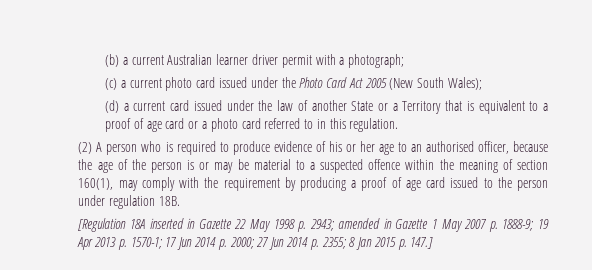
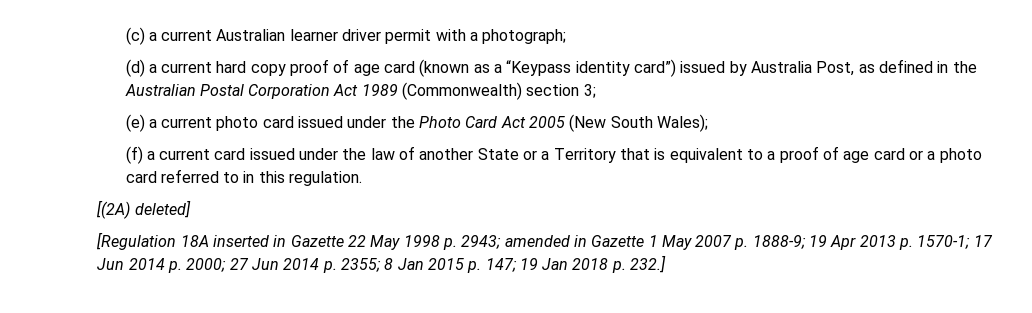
[105,54,120,67] (b) -> [125,27,145,45] (c)
[105,78,118,90] (c) -> [125,59,977,77] [124,82,596,100] [125,114,145,132] (d) a current hard copy proof of age card (known as a “Keypass identity card”) issued by Australia Post, as defined in the Australian Postal Corporation Act 1989 (Commonwealth) section 3; // (e)
[105,100,120,113] (d) -> [125,146,143,164] (f)
[78,141,548,155] [78,159,549,173] [78,177,549,191] [78,195,180,209] (2) A person who is required to produce evidence of his or her age to an authorised officer, because the age of the person is or may be material to a suspected offence within the meaning of section 160(1), may comply with the requirement by producing a proof of age card issued to the person under regulation 18B. -> [96,200,191,219] [(2A) deleted]
[410,237,434,249] 147.] -> [485,255,667,273] 147; 19 Jan 2018 p. 232.]

